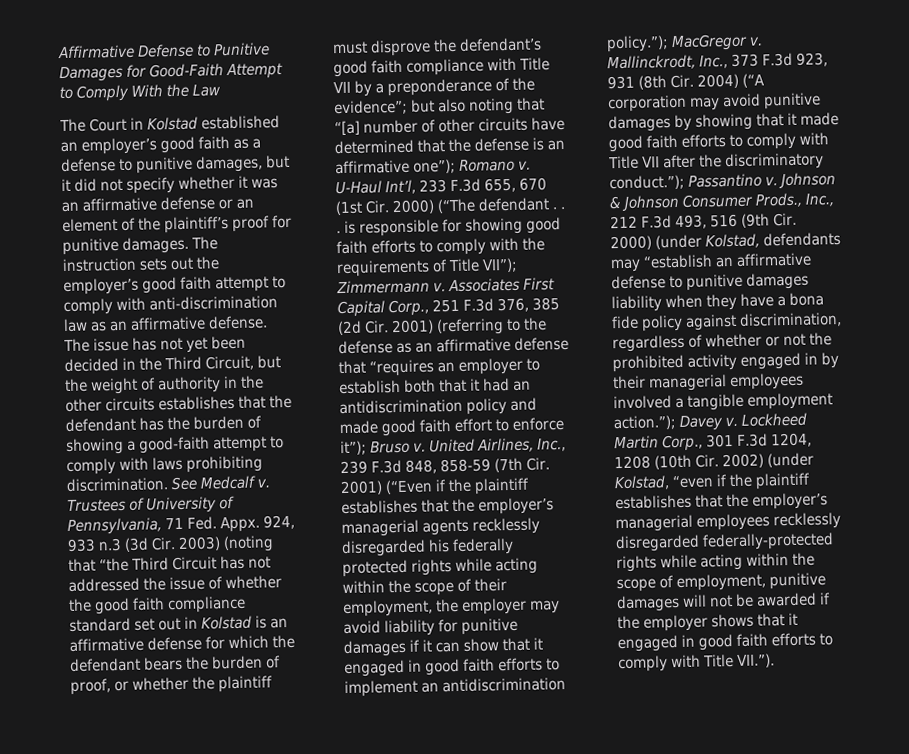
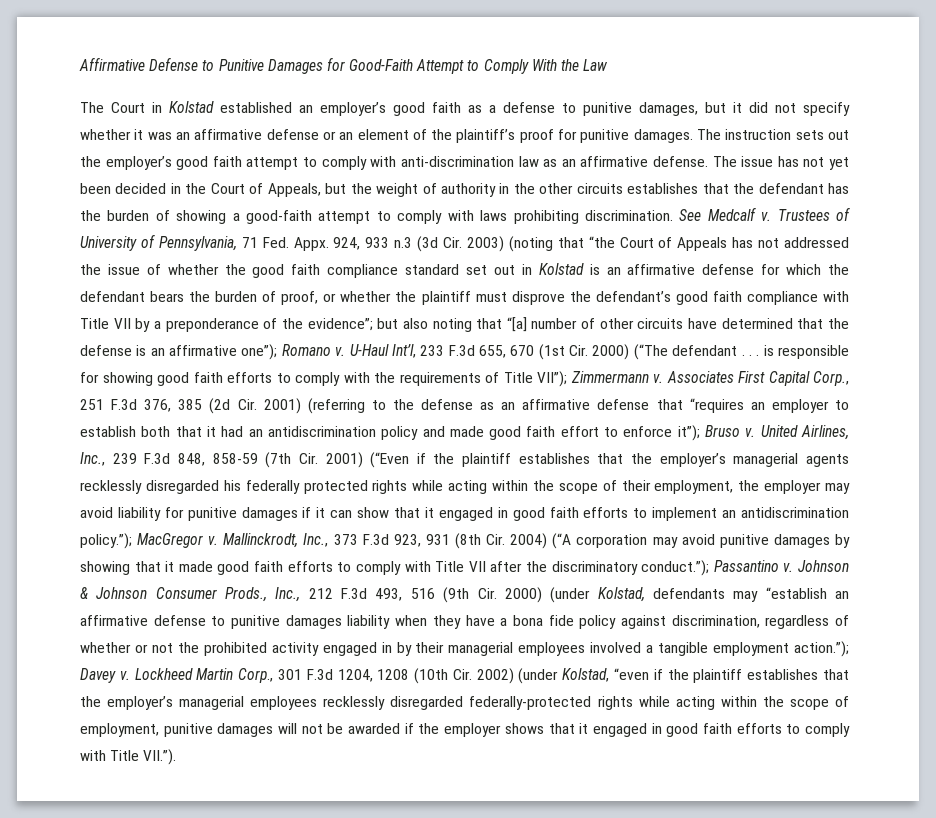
[164,355,255,371] Third Circuit, -> [210,183,321,197] Court of Appeals,
[131,556,218,571] Third Circuit -> [619,237,728,251] Court of Appeals

